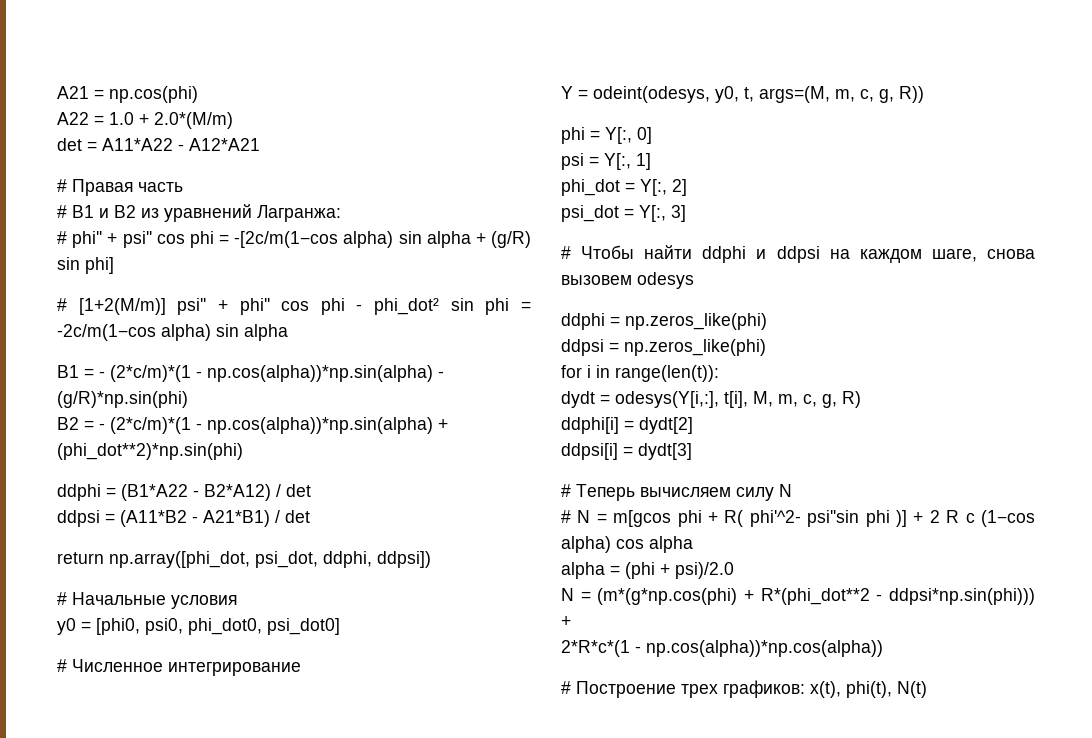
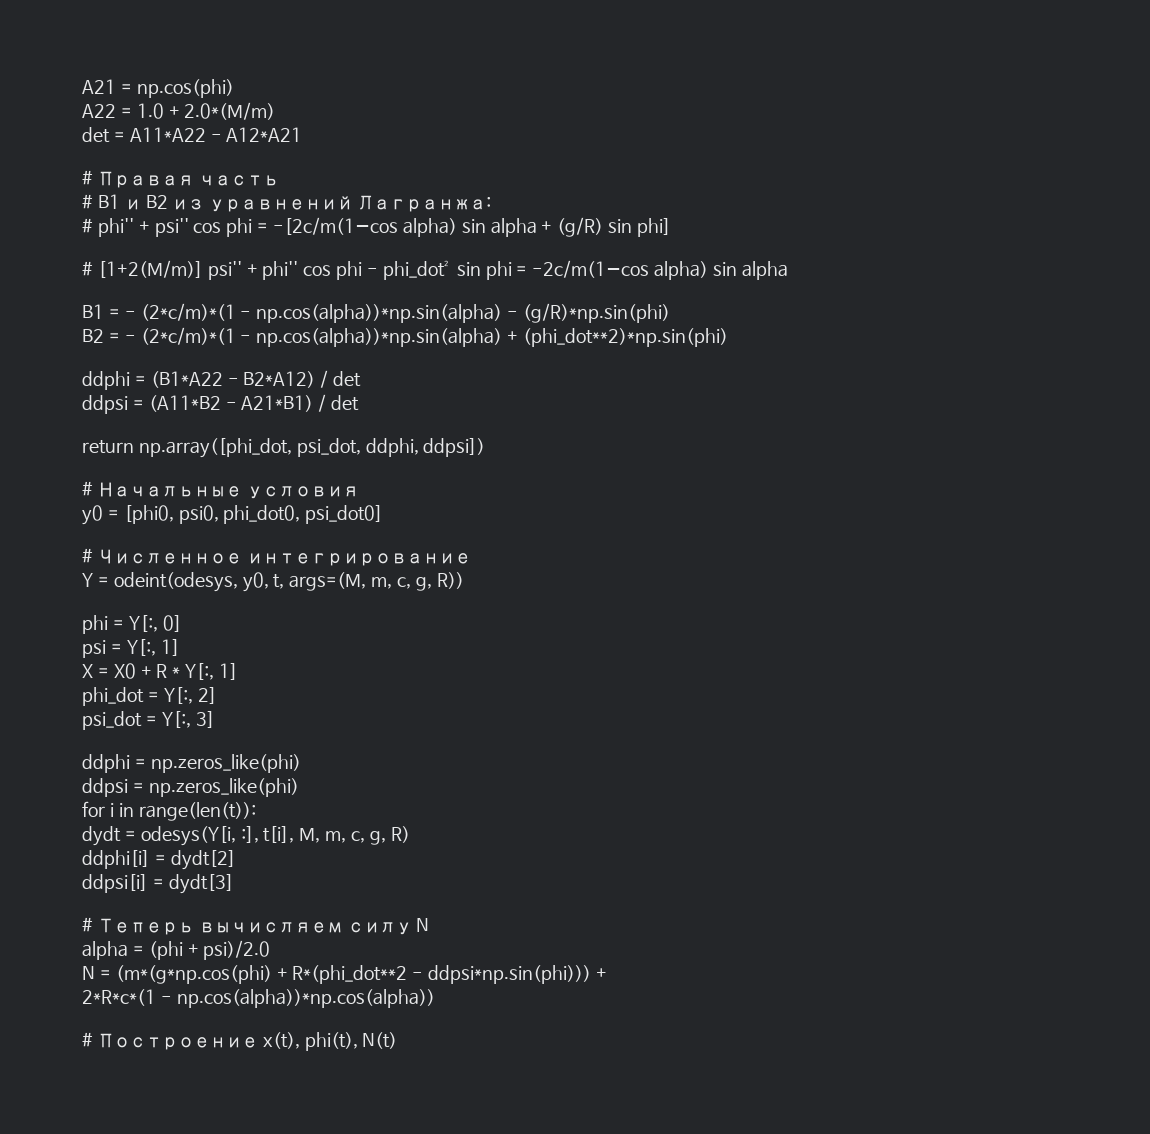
(651, 161) none -> [82,663,239,680] // X = X0 + R * Y[:, 1]
[561,245,1035,263] [561,272,694,289] // # Чтобы найти ddphi и ddpsi на каждом шаге, снова вызовем odesys -> (215, 719) none
[615,391,719,408] odesys(Y[i,:], -> [140,826,259,846] odesys(Y[i, :],
[561,510,1035,527] [561,536,693,553] // # N = m[gcos phi + R( phi'^2- psi''sin phi )] + 2 R c (1−cos alpha) cos alpha -> (430, 925) none
[681,680,805,698] трех графиков: -> (258, 1041) none

